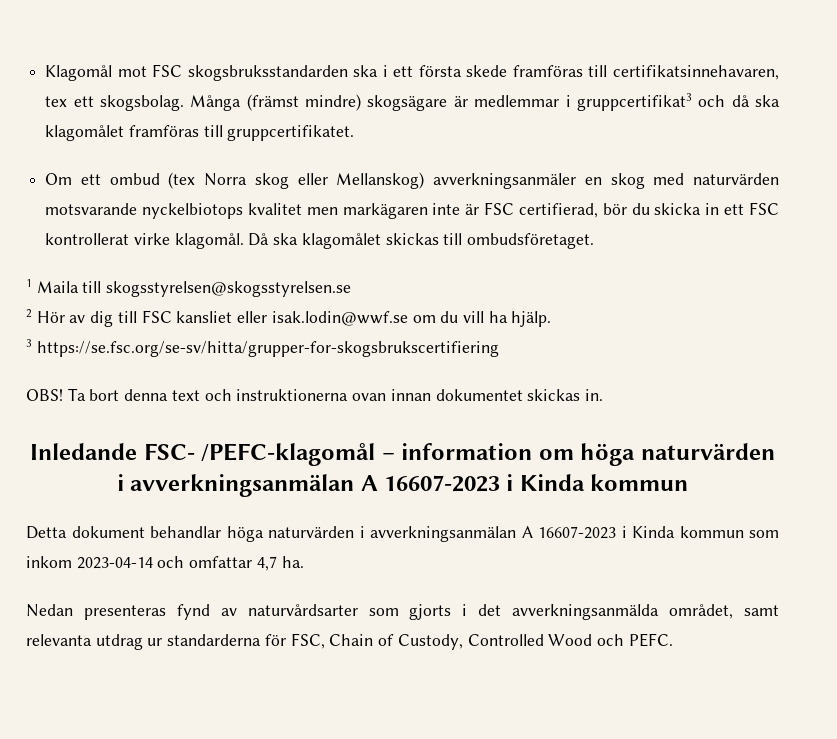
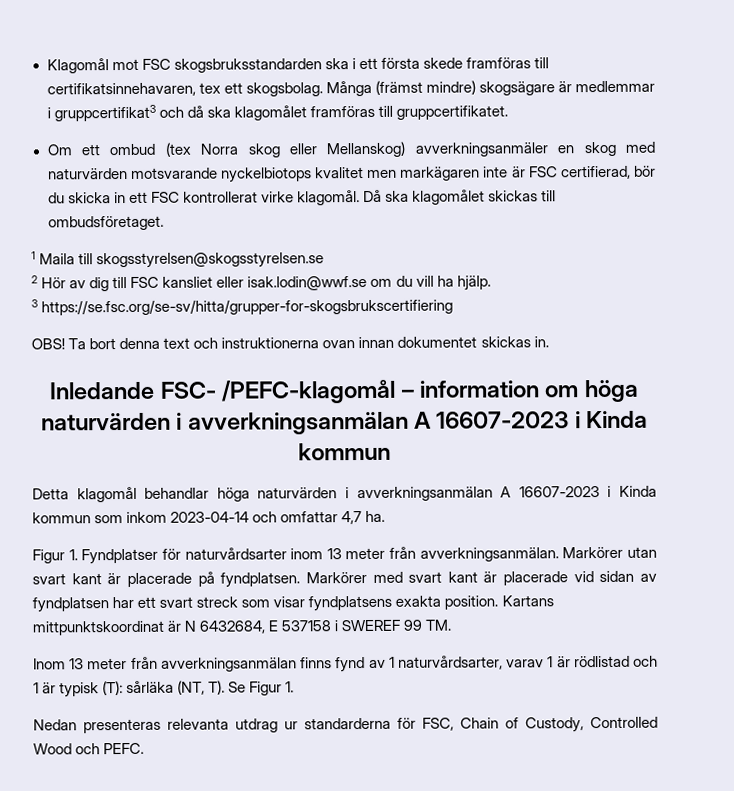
[71,526,145,538] dokument -> [76,486,137,503] klagomål
[26,604,779,620] Nedan presenteras fynd av naturvårdsarter som gjorts i det avverkningsanmälda området, samt -> [32,546,657,565] [32,570,657,588] [32,595,554,613] [32,619,452,636] [33,655,658,673] [33,680,295,698] [33,718,161,734] Figur 1. Fyndplatser för naturvårdsarter inom 13 meter från avverkningsanmälan. Markörer utan svart kant är placerade på fyndplatsen. Markörer med svart kant är placerade vid sidan av fyndplatsen har ett svart streck som visar fyndplatsens exakta position. Kartans mittpunktskoordinat är N 6432684, E 537158 i SWEREF 99 TM. // Inom 13 meter från avverkningsanmälan finns fynd av 1 naturvårdsarter, varav 1 är rödlistad och 1 är typisk (T): sårläka (NT, T). Se Figur 1. // Nedan presenteras

